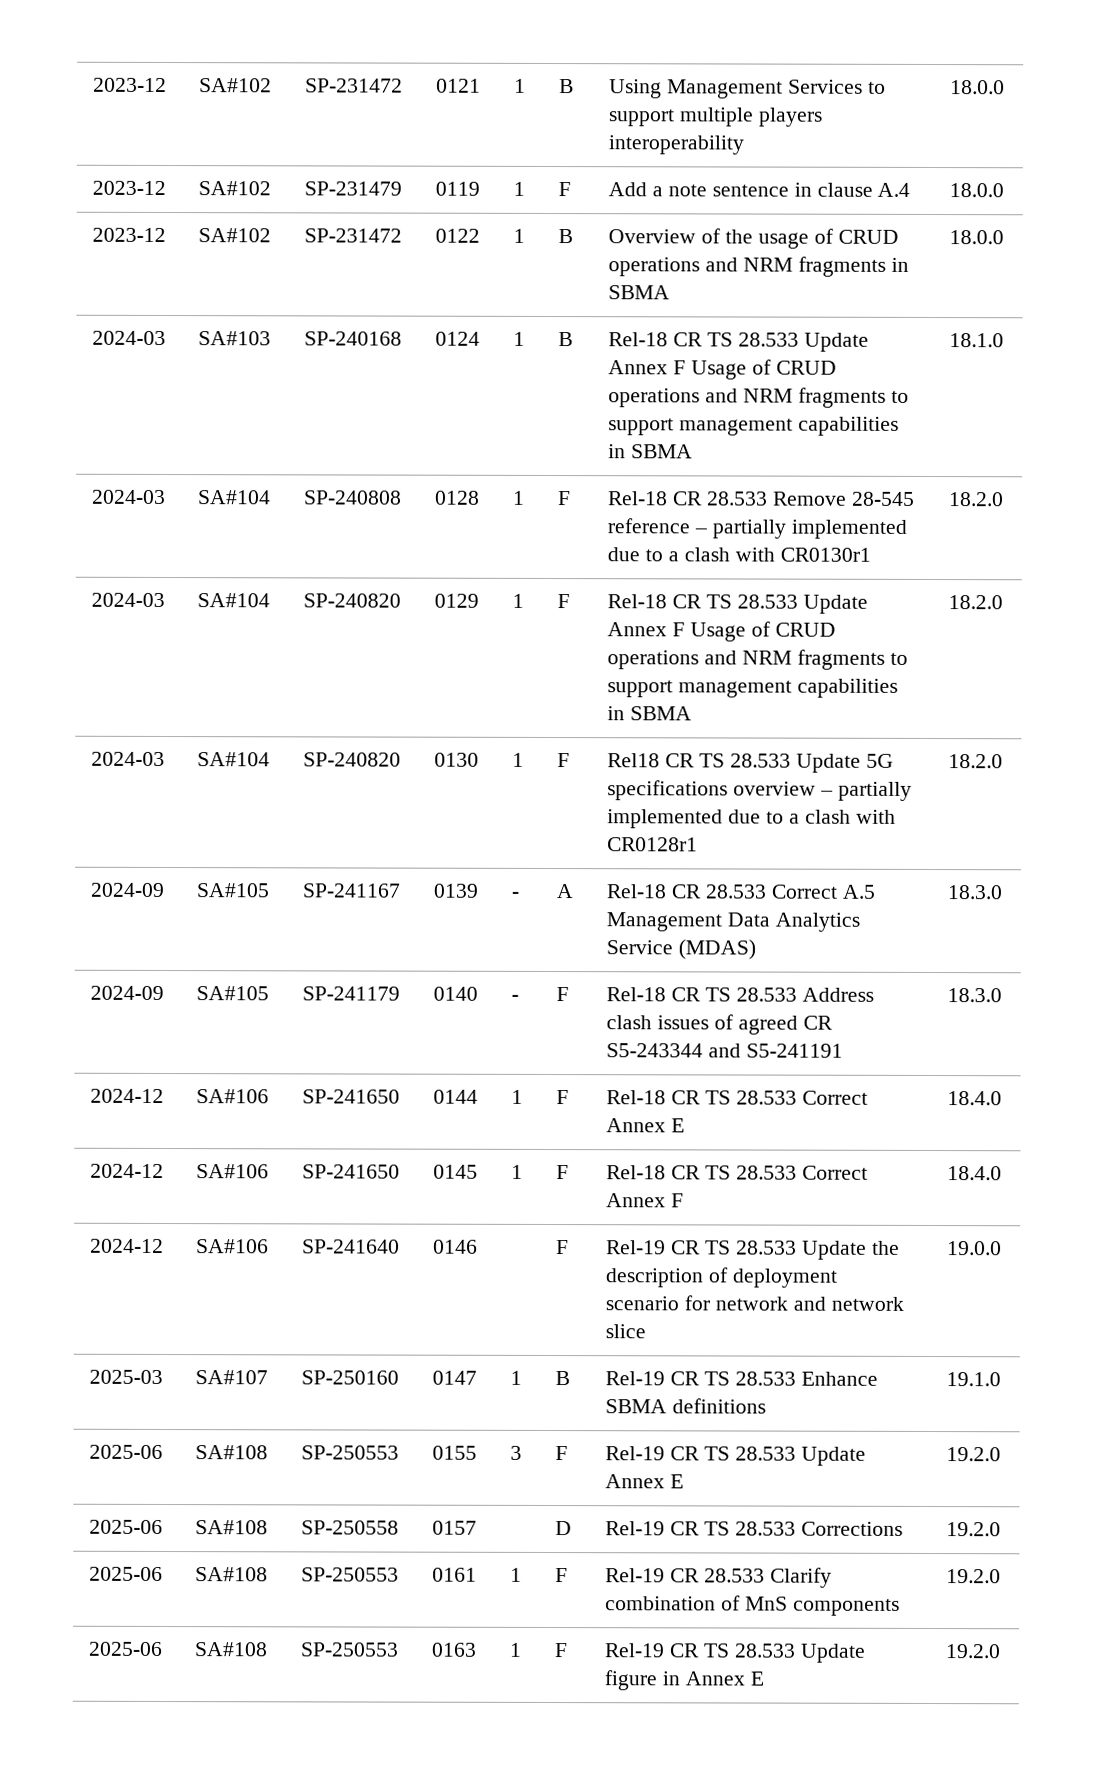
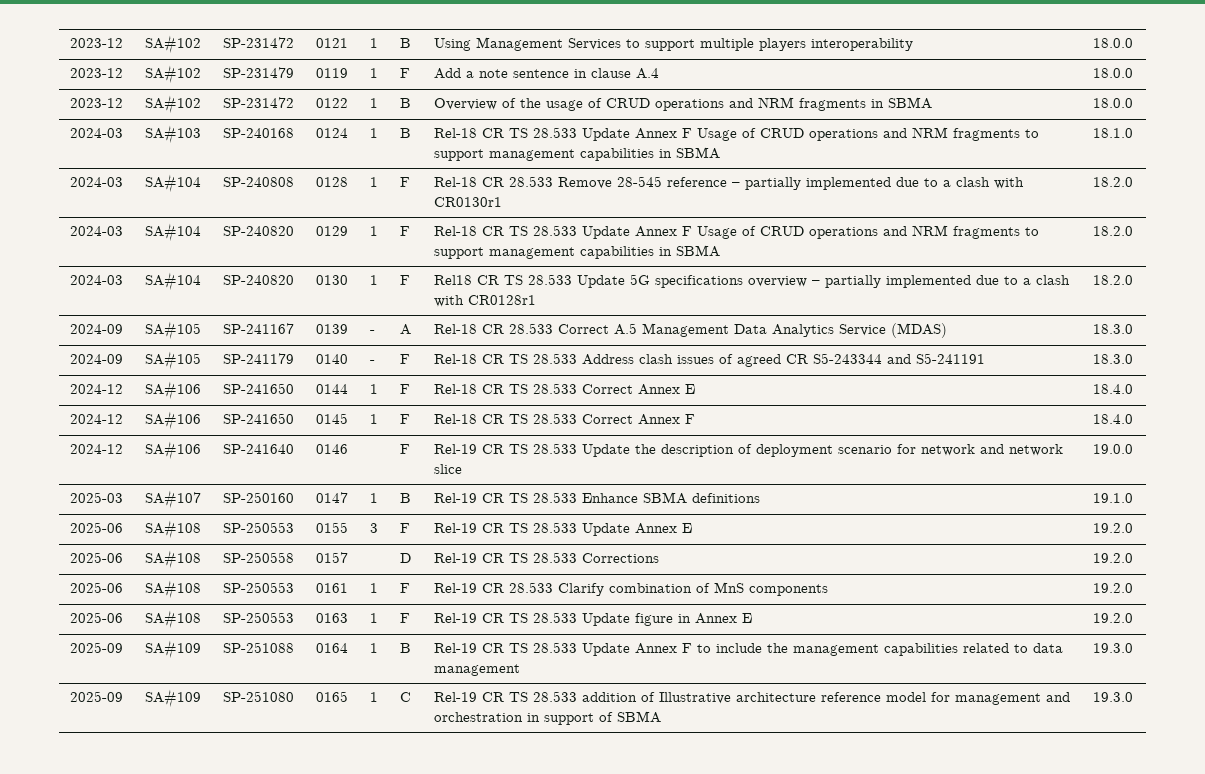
(1002, 1651) none -> [69,642,123,653] [144,640,201,659] [222,642,294,653] [315,643,348,653] [369,643,378,653] [399,643,411,653] [433,642,1063,656] [433,664,520,676] [1092,643,1133,653] [69,691,123,702] [144,689,201,708] [222,691,294,702] [315,691,348,702] [369,692,378,702] [399,692,411,702] [433,691,1070,705] [433,711,661,725] [1092,692,1133,702] // 2025-09 | SA#109 | SP-251088 | 0164 | 1 | B | Rel-19 CR TS 28.533 Update Annex F to include the management capabilities related to data management | 19.3.0 // 2025-09 | SA#109 | SP-251080 | 0165 | 1 | C | Rel-19 CR TS 28.533 addition of Illustrative architecture reference model for management and orchestration in support of SBMA | 19.3.0

